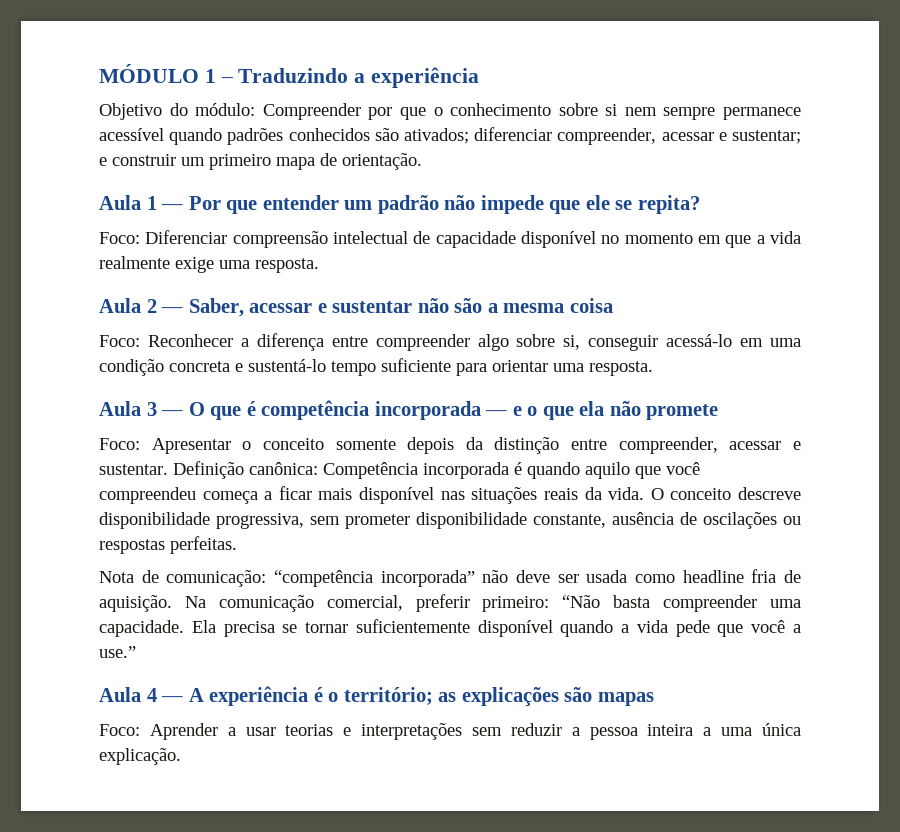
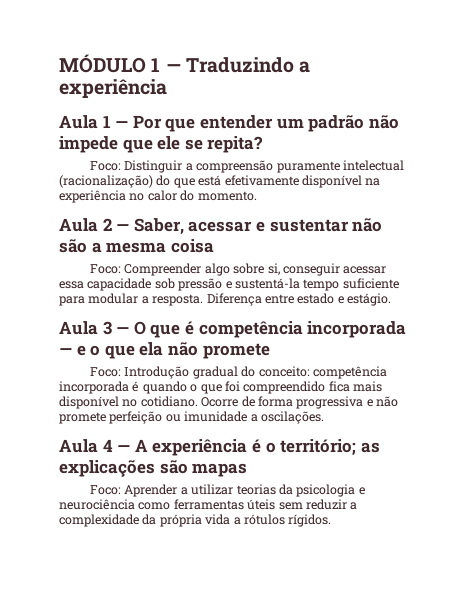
[220,77,233,83] – -> [165,64,181,72] —
[99,103,801,120] [99,127,802,145] [99,153,422,170] // Objetivo do módulo: Compreender por que o conhecimento sobre si nem sempre permanece acessível quando padrões conhecidos são ativados; diferenciar compreender, acessar e sustentar; e construir um primeiro mapa de orientação. -> (167, 88) none
[145,230,802,248] [99,256,319,273] Diferenciar compreensão intelectual de capacidade disponível no momento em que a vida realmente exige uma resposta. -> [124,160,404,173] [59,175,381,188] [59,190,257,203] Distinguir a compreensão puramente intelectual (racionalização) do que está efetivamente disponível na experiência no calor do momento.
[147,333,801,351] [99,359,326,376] Reconhecer a diferença entre compreender algo sobre si, conseguir acessá-lo em uma condição concreta e sustentá-lo -> [124,263,387,276] [59,278,300,291] Compreender algo sobre si, conseguir acessar essa capacidade sob pressão e sustentá-la
[492,360,653,376] orientar uma resposta. -> [88,293,391,306] modular a resposta. Diferença entre estado e estágio.
[151,437,801,454] [99,461,700,479] [99,486,802,504] [99,512,801,529] [99,536,237,554] [99,569,801,587] [99,594,802,612] [99,619,801,637] [99,646,136,658] Apresentar o conceito somente depois da distinção entre compreender, acessar e sustentar. Definição canônica: Competência incorporada é quando aquilo que você compreendeu começa a ficar mais disponível nas situações reais da vida. O conceito descreve disponibilidade progressiva, sem prometer disponibilidade constante, ausência de oscilações ou respostas perfeitas. // Nota de comunicação: “competência incorporada” não deve ser usada como headline fria de aquisição. Na comunicação comercial, preferir primeiro: “Não basta compreender uma capacidade. Ela precisa se tornar suficientemente disponível quando a vida pede que você a use.” -> [124,366,387,379] [59,381,382,394] [59,396,398,409] [59,411,324,424] Introdução gradual do conceito: competência incorporada é quando o que foi compreendido fica mais disponível no cotidiano. Ocorre de forma progressiva e não promete perfeição ou imunidade a oscilações.
[245,723,801,740] [99,748,181,765] usar teorias e interpretações sem reduzir a pessoa inteira a uma única explicação. -> [191,484,365,497] [59,499,358,510] [59,514,332,527] utilizar teorias da psicologia e neurociência como ferramentas úteis sem reduzir a complexidade da própria vida a rótulos rígidos.

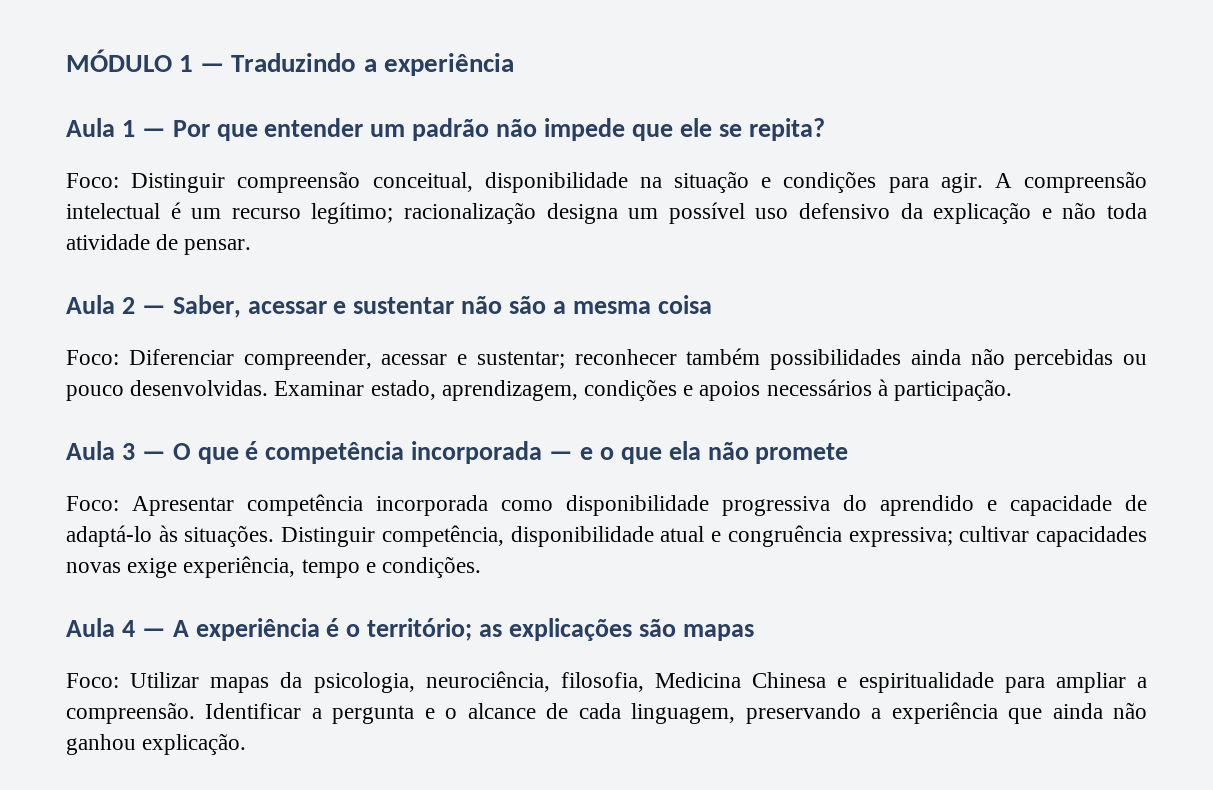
[185,160,404,173] [59,175,381,188] [59,190,257,203] a compreensão puramente intelectual (racionalização) do que está efetivamente disponível na experiência no calor do momento. -> [237,171,1147,193] [66,202,1147,224] [66,234,252,255] compreensão conceitual, disponibilidade na situação e condições para agir. A compreensão intelectual é um recurso legítimo; racionalização designa um possível uso defensivo da explicação e não toda atividade de pensar.
[124,263,387,276] [59,278,399,291] [59,293,391,306] Compreender algo sobre si, conseguir acessar essa capacidade sob pressão e sustentá-la tempo suficiente para modular a resposta. Diferença entre estado e estágio. -> [128,348,1147,370] [66,379,1013,401] Diferenciar compreender, acessar e sustentar; reconhecer também possibilidades ainda não percebidas ou pouco desenvolvidas. Examinar estado, aprendizagem, condições e apoios necessários à participação.
[124,366,387,379] [59,381,382,394] [59,396,398,409] [59,411,324,424] Introdução gradual do conceito: competência incorporada é quando o que foi compreendido fica mais disponível no cotidiano. Ocorre de forma progressiva e não promete perfeição ou imunidade a oscilações. -> [132,494,1147,516] [66,525,1147,547] [66,556,482,578] Apresentar competência incorporada como disponibilidade progressiva do aprendido e capacidade de adaptá-lo às situações. Distinguir competência, disponibilidade atual e congruência expressiva; cultivar capacidades novas exige experiência, tempo e condições.
[124,484,365,497] [59,499,358,510] [59,514,332,527] Aprender a utilizar teorias da psicologia e neurociência como ferramentas úteis sem reduzir a complexidade da própria vida a rótulos rígidos. -> [130,671,1148,693] [66,702,1147,724] [66,733,247,755] Utilizar mapas da psicologia, neurociência, filosofia, Medicina Chinesa e espiritualidade para ampliar a compreensão. Identificar a pergunta e o alcance de cada linguagem, preservando a experiência que ainda não ganhou explicação.

